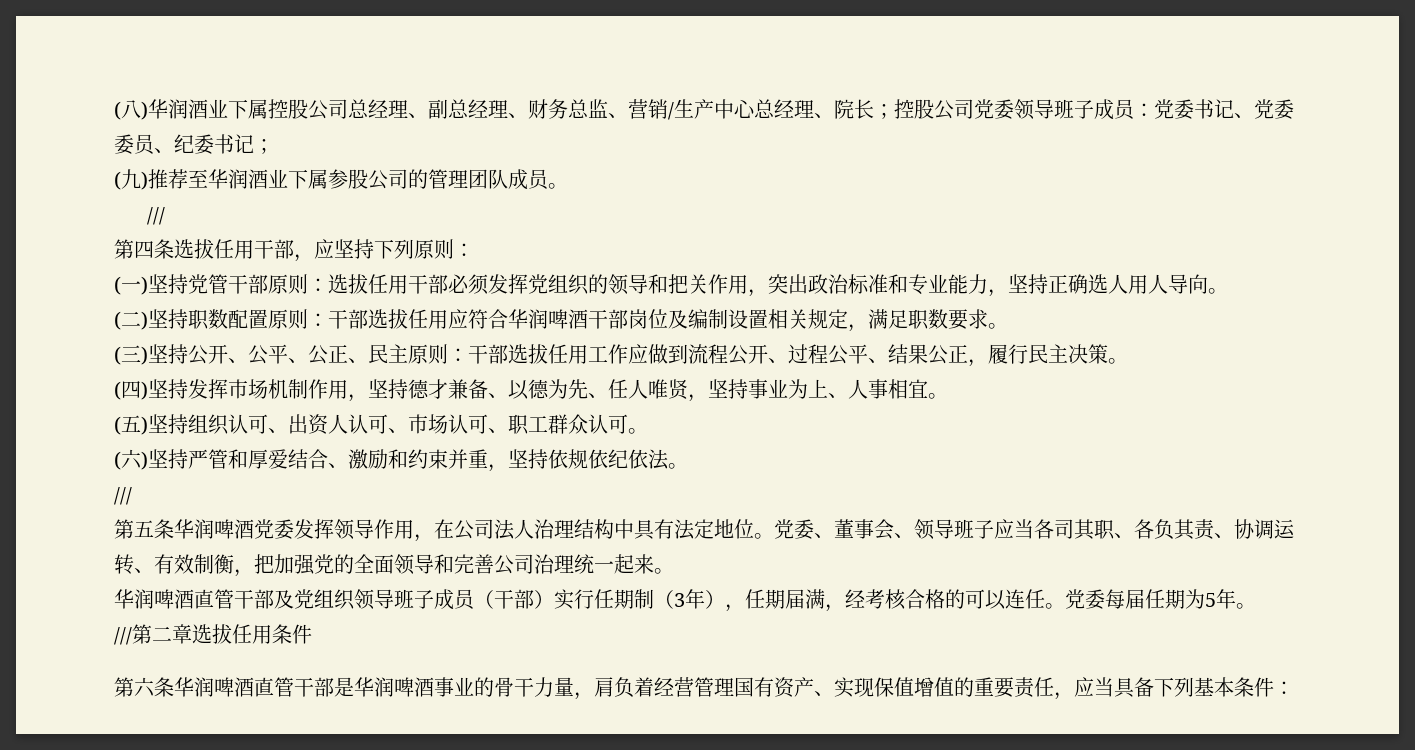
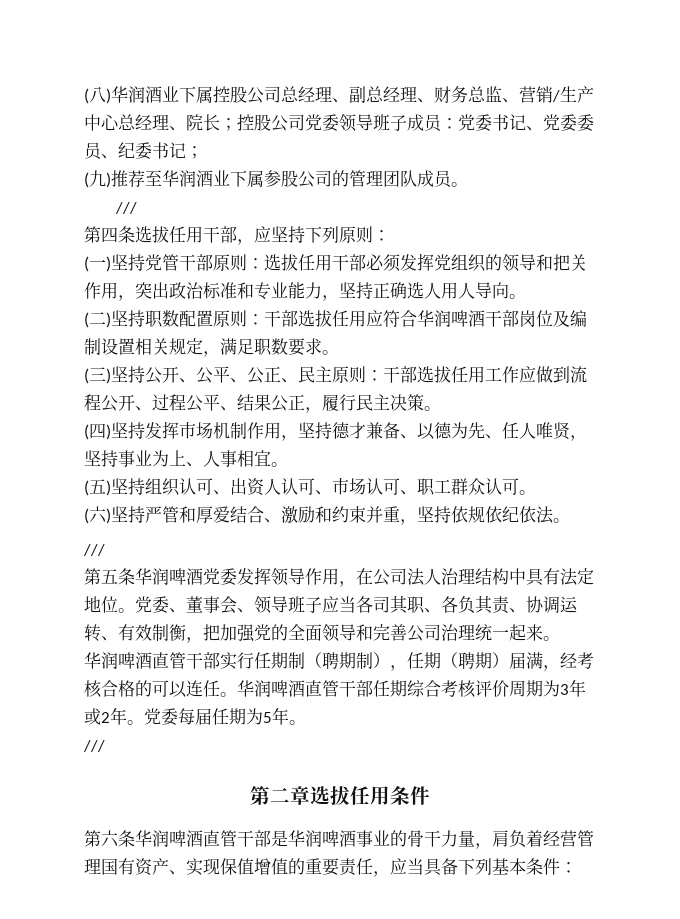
[274,589,554,610] 及党组织领导班子成员（干部） -> (220, 660) none
[674,589,705,609] 3年 -> [322,652,373,670] 聘期制
(785, 599) none -> [441,652,509,670] （聘期）
(1065, 606) none -> [237,679,586,698] [84,707,144,725] 华润啤酒直管干部任期综合考核评价周期为3年或2年。
(132, 636) none -> (105, 746) //

